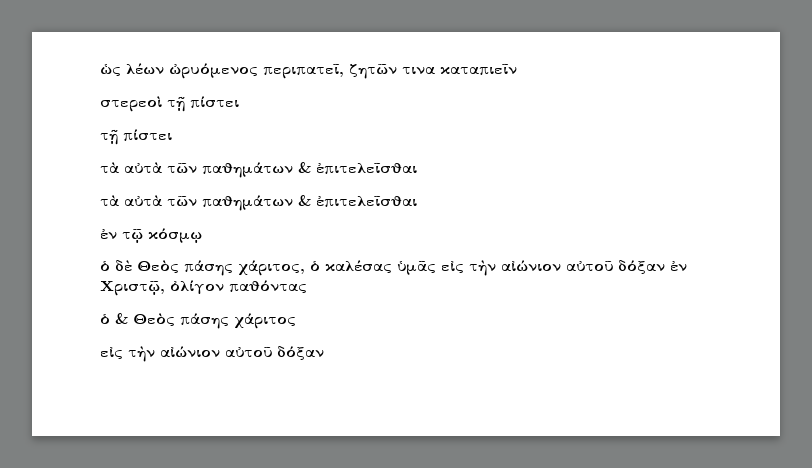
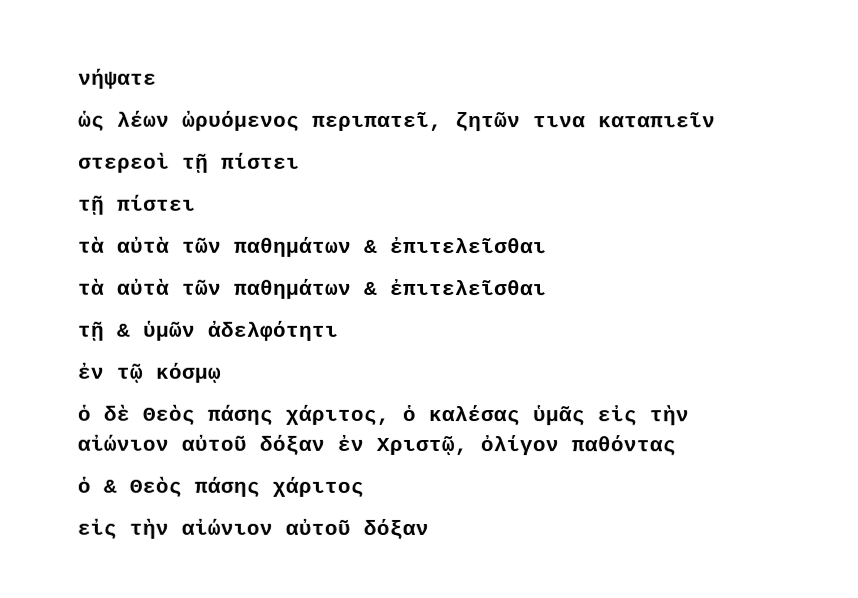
(100, 70) none -> [78,68,157,89] νήψατε //
(417, 201) none -> [77,320,338,341] // τῇ & ὑμῶν ἀδελφότητι

